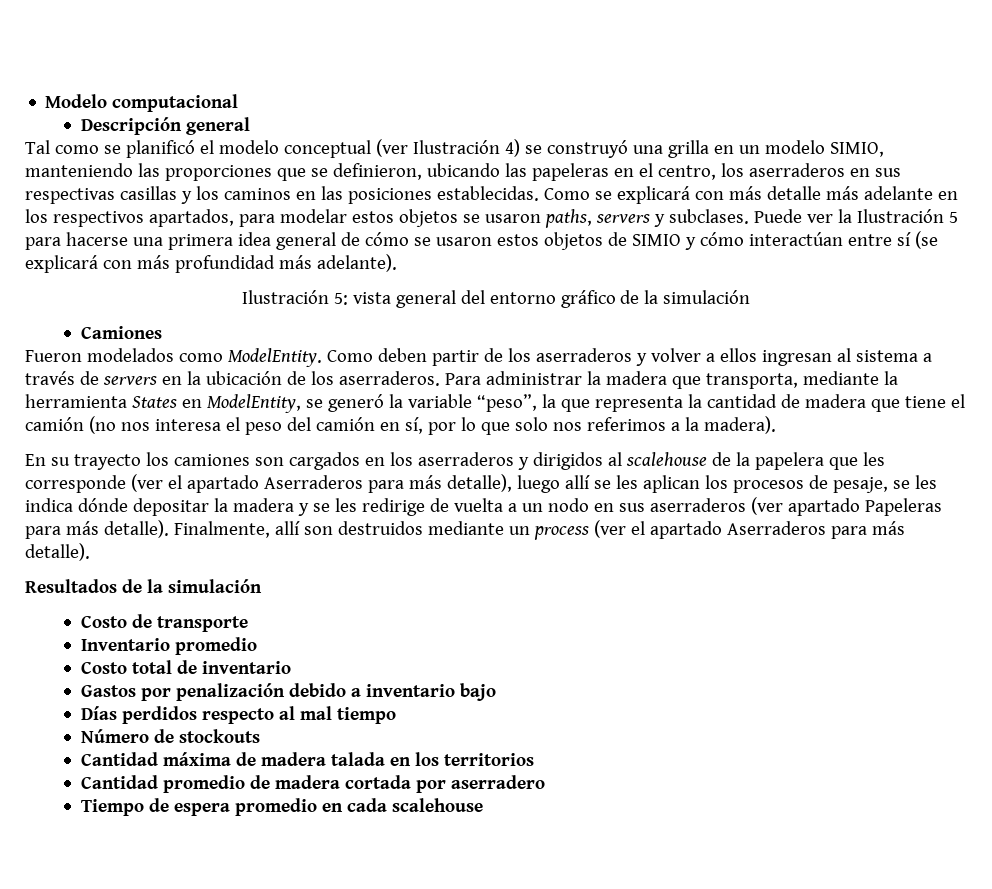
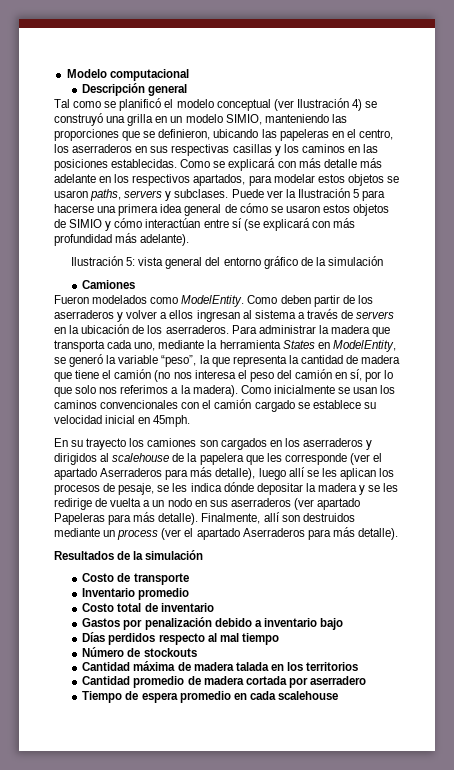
[705,373,798,389] transporta, -> [54,340,156,352] transporta cada uno,
(776, 425) none -> [240,385,396,394] [54,399,376,412] [54,415,191,427] Como inicialmente se usan los caminos convencionales con el camión cargado se establece su velocidad inicial en 45mph.

